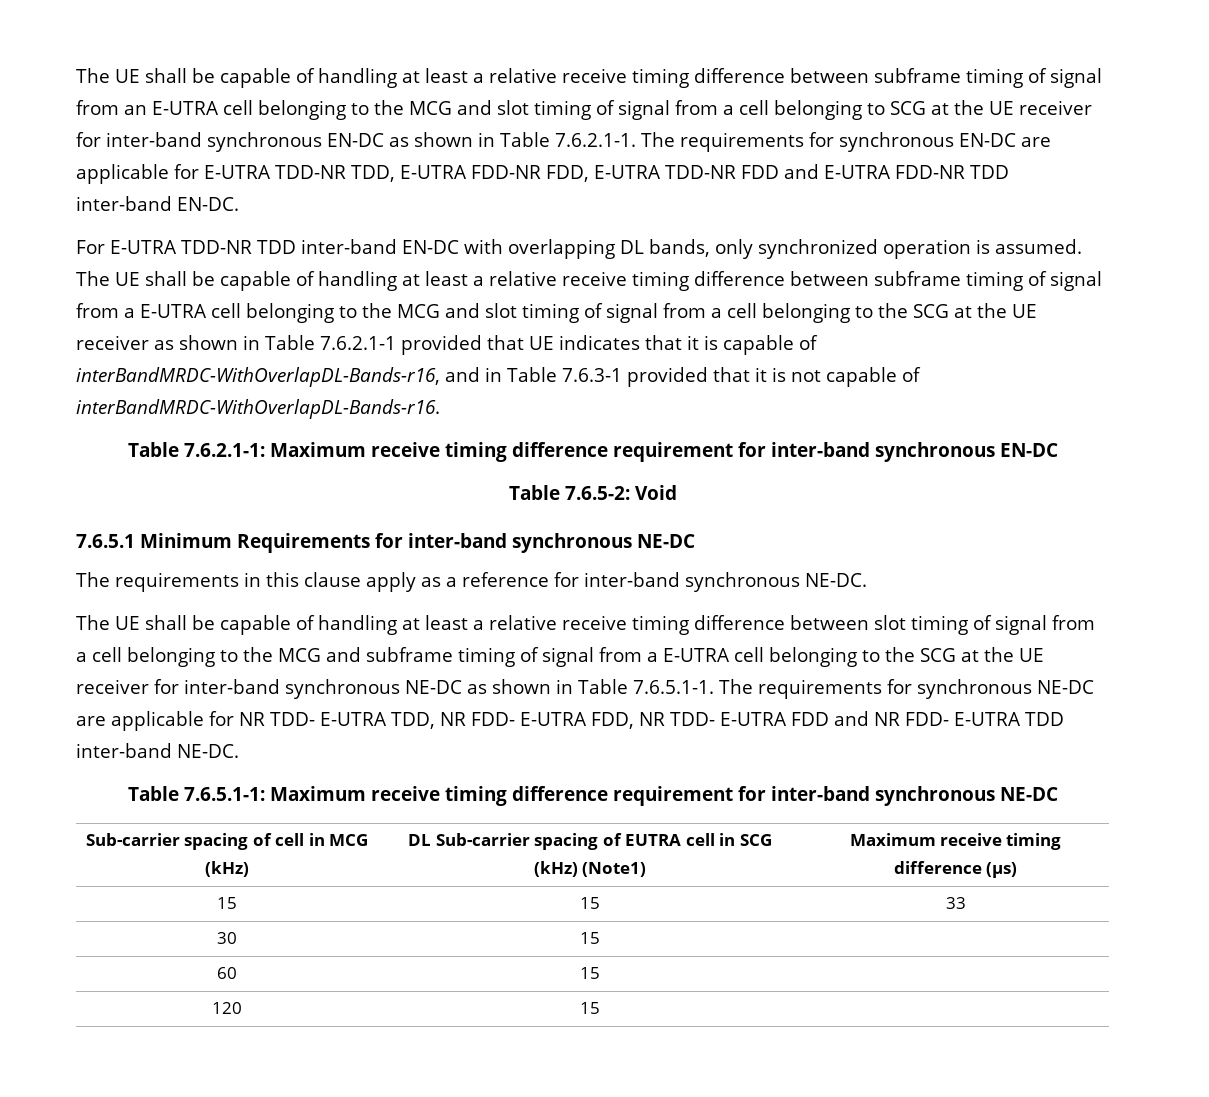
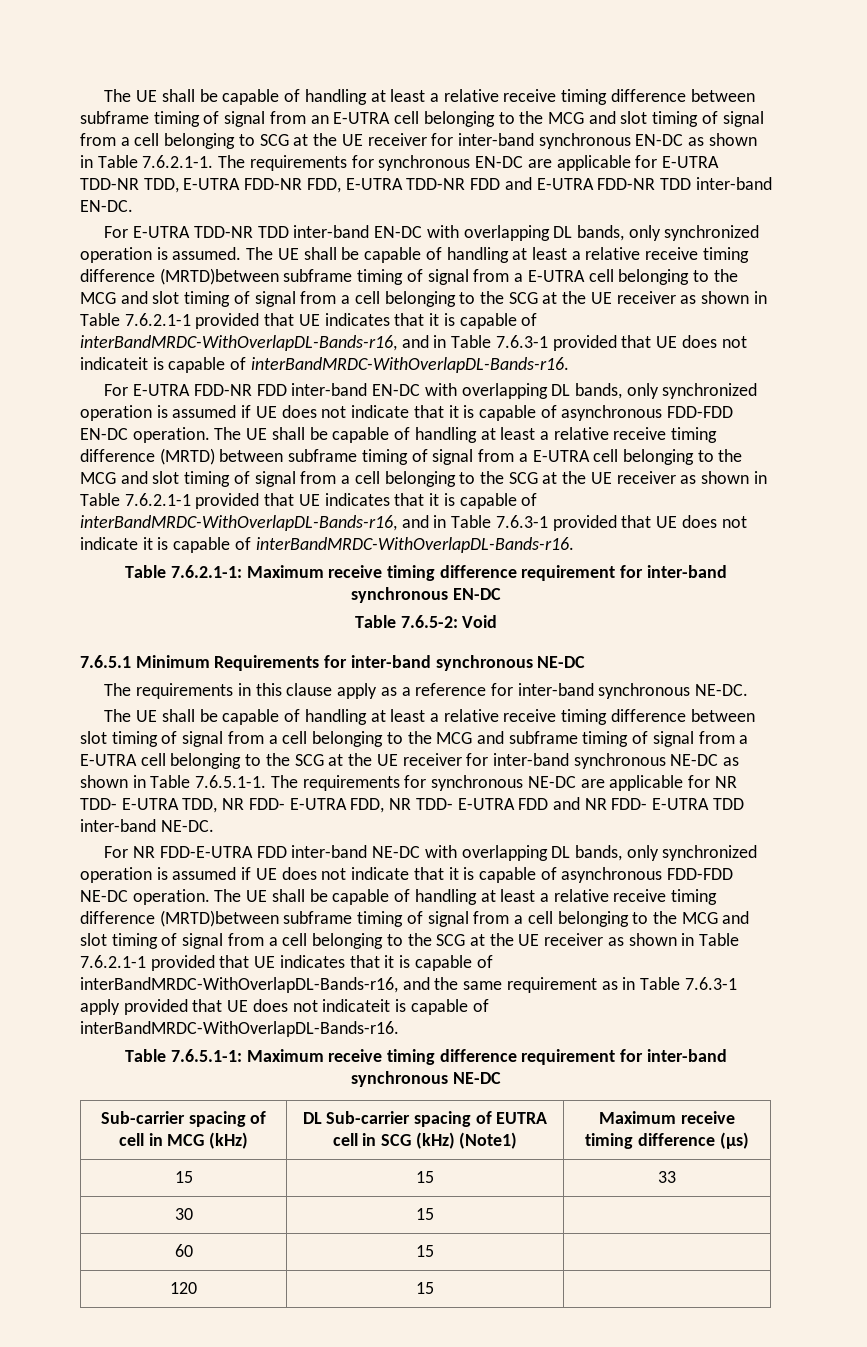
(785, 278) none -> [159,268,738,285] [80,291,767,307] [80,313,538,329] [80,335,747,351] [80,357,569,373] [104,383,758,399] [80,405,734,421] [80,427,718,443] [80,448,215,465] (MRTD)between subframe timing of signal from a E-UTRA cell belonging to the MCG and slot timing of signal from a cell belonging to the SCG at the UE receiver as shown in Table 7.6.2.1-1 provided that UE indicates that it is capable of interBandMRDC-WithOverlapDL-Bands-r16, and in Table 7.6.3-1 provided that UE does not indicateit is capable of interBandMRDC-WithOverlapDL-Bands-r16. // For E-UTRA FDD-NR FDD inter-band EN-DC with overlapping DL bands, only synchronized operation is assumed if UE does not indicate that it is capable of asynchronous FDD-FDD EN-DC operation. The UE shall be capable of handling at least a relative receive timing difference (MRTD)
[754,367,821,382] it is not -> [656,515,747,528] [80,537,169,550] UE does not indicate it is
(239, 751) none -> [104,845,758,861] [80,867,734,883] [80,889,718,905] [80,910,750,927] [80,933,740,949] [80,955,493,971] [80,977,737,993] [80,999,489,1015] [80,1021,399,1037] // For NR FDD-E-UTRA FDD inter-band NE-DC with overlapping DL bands, only synchronized operation is assumed if UE does not indicate that it is capable of asynchronous FDD-FDD NE-DC operation. The UE shall be capable of handling at least a relative receive timing difference (MRTD)between subframe timing of signal from a cell belonging to the MCG and slot timing of signal from a cell belonging to the SCG at the UE receiver as shown in Table 7.6.2.1-1 provided that UE indicates that it is capable of interBandMRDC-WithOverlapDL-Bands-r16, and the same requirement as in Table 7.6.3-1 apply provided that UE does not indicateit is capable of interBandMRDC-WithOverlapDL-Bands-r16.

